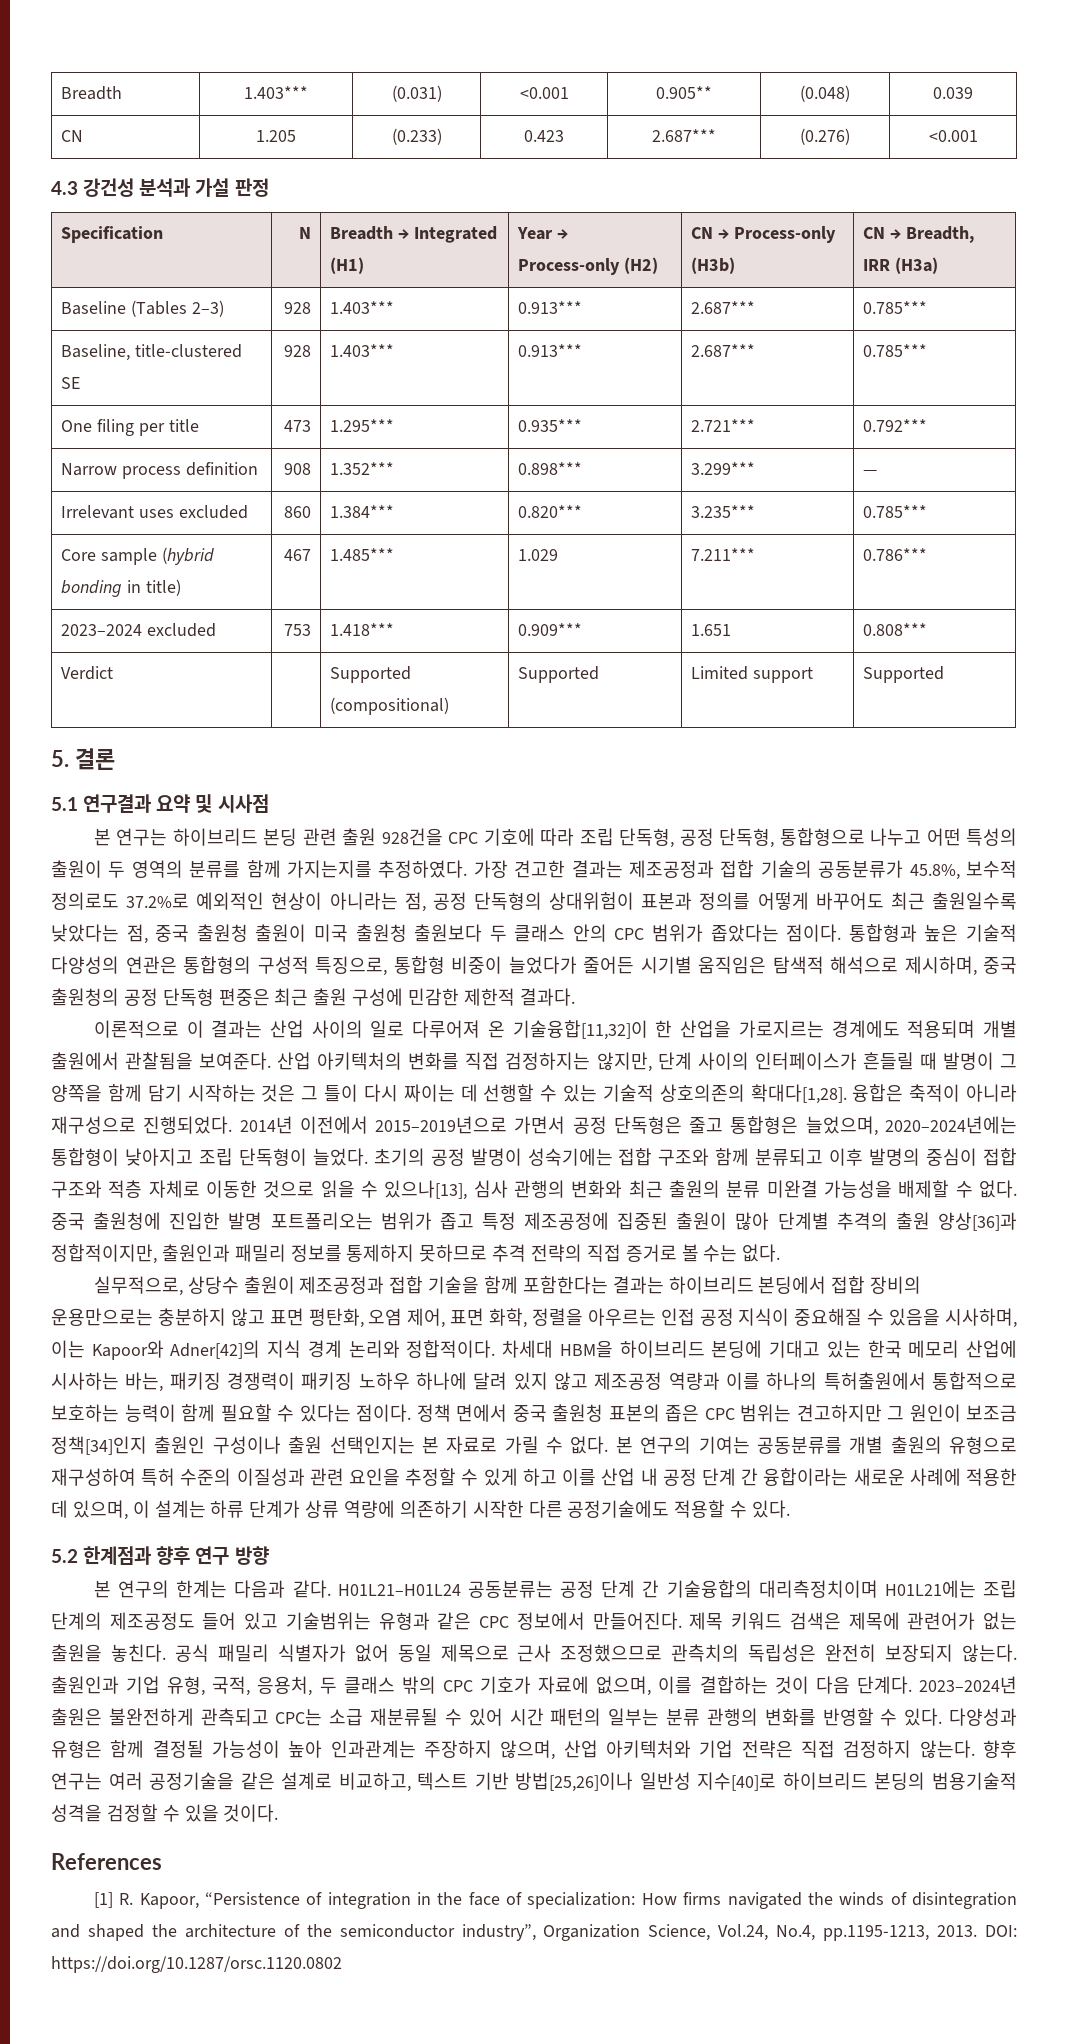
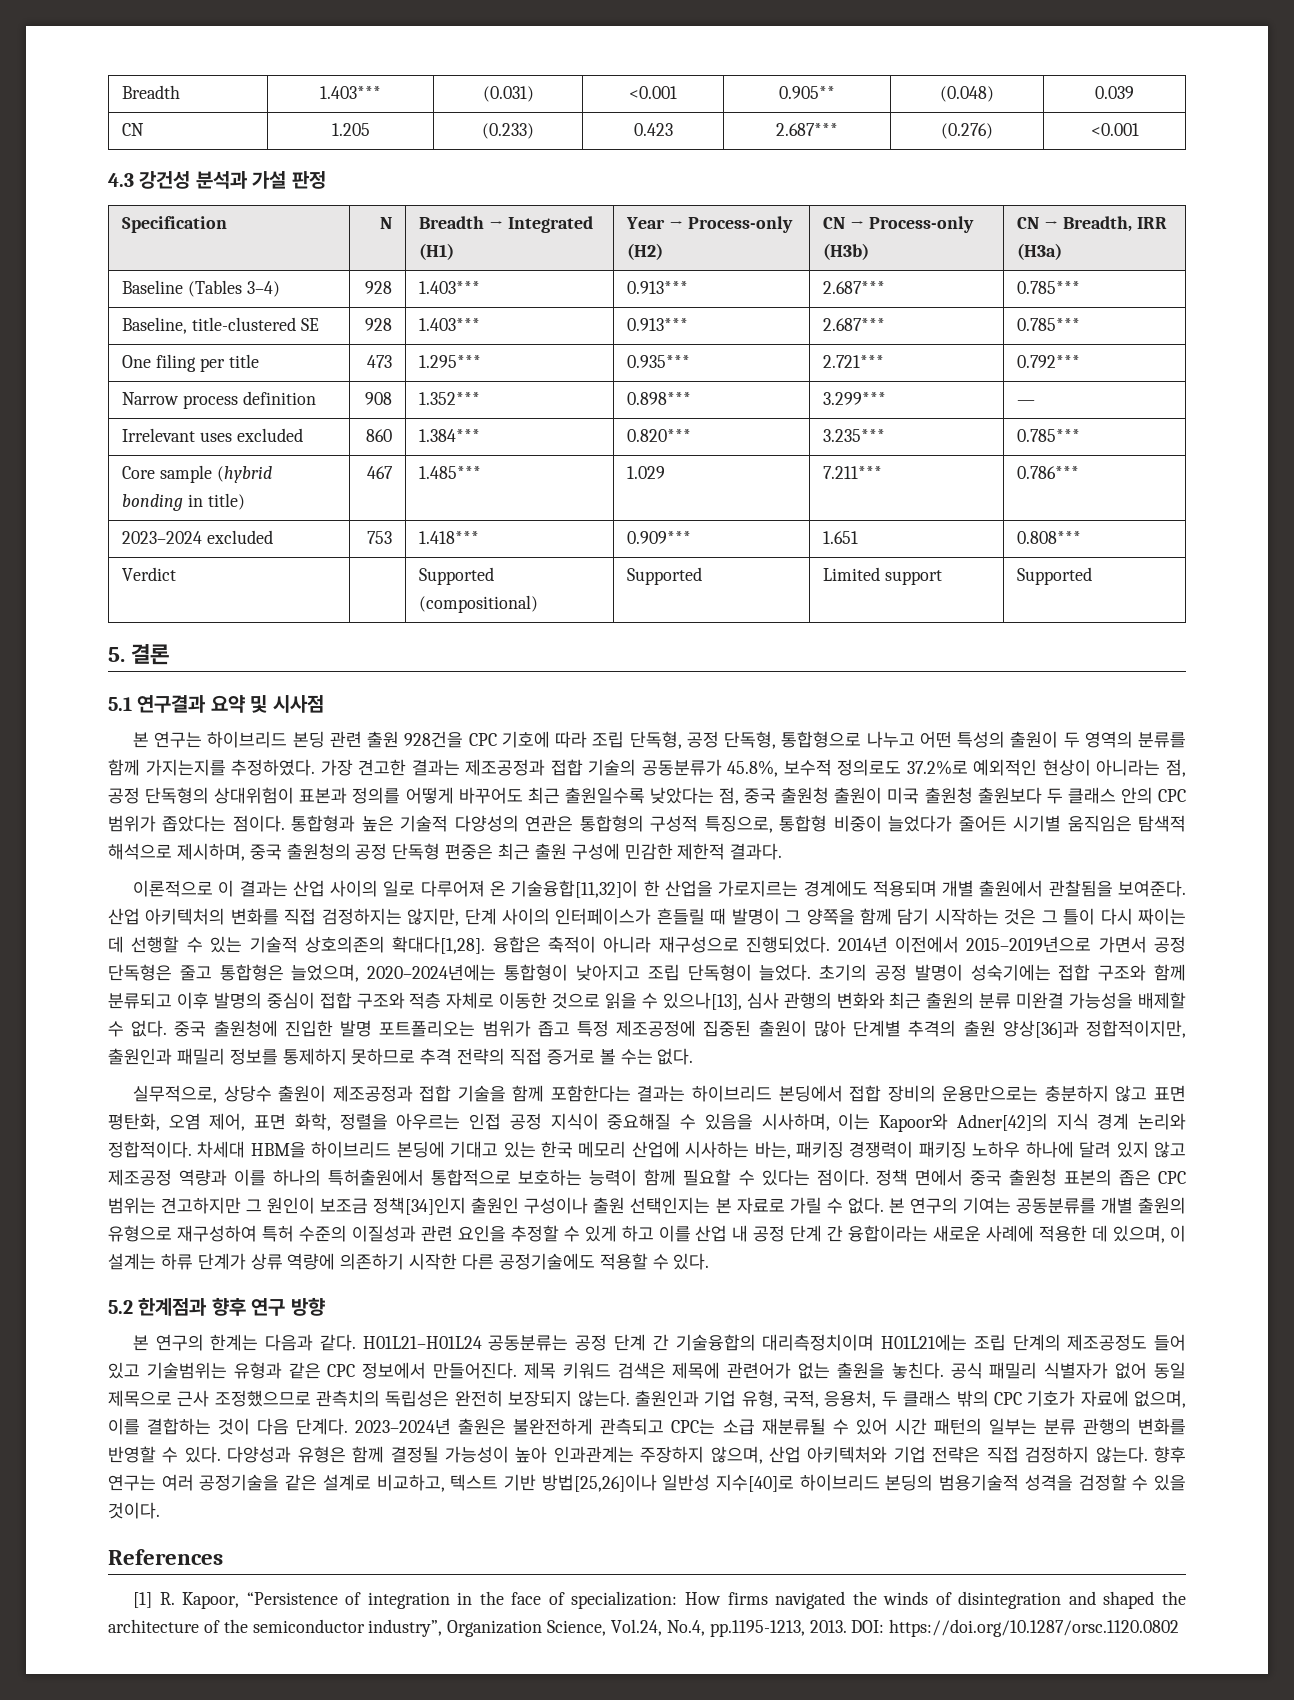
[192,300,225,317] 2–3) -> [246,281,280,297] 3–4)

